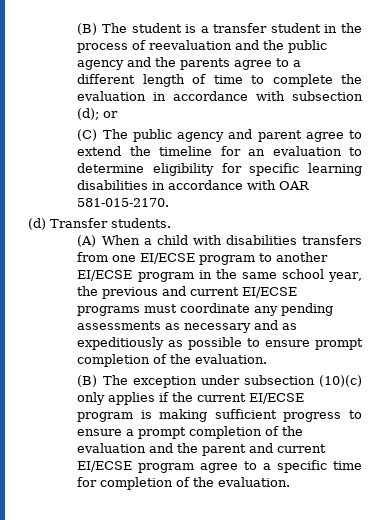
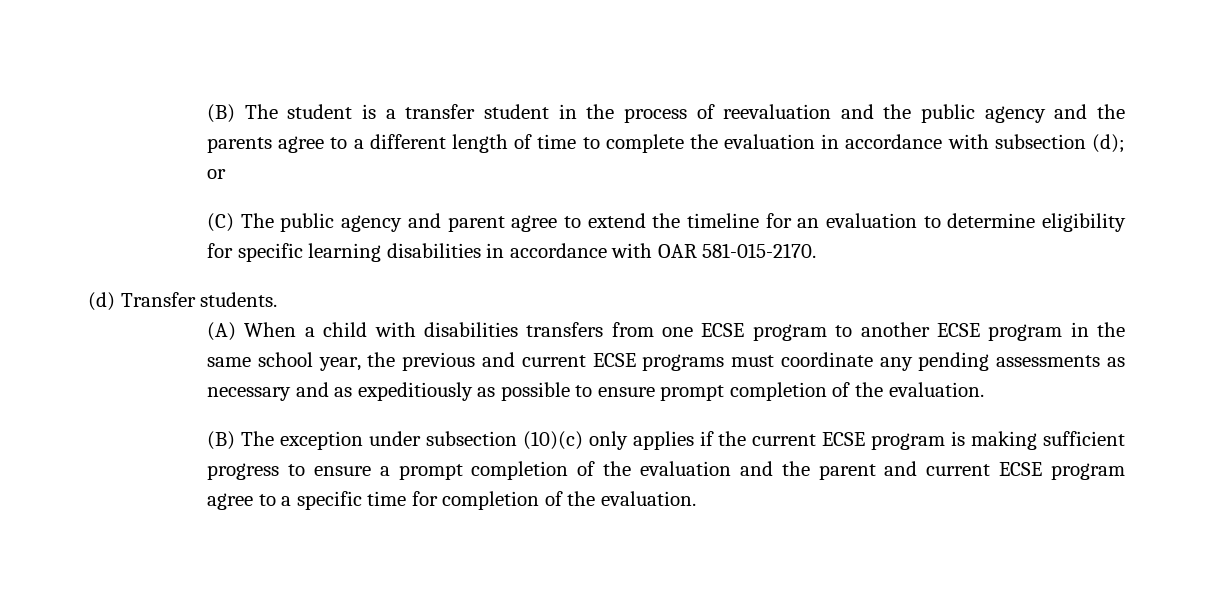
[140,253,196,264] EI/ECSE -> [701,323,745,337] ECSE
[77,270,133,281] EI/ECSE -> [936,323,980,337] ECSE
[242,287,298,298] EI/ECSE -> [592,353,636,367] ECSE
[249,393,305,404] EI/ECSE -> [822,432,866,446] ECSE
[77,461,133,472] EI/ECSE -> [999,462,1043,476] ECSE

